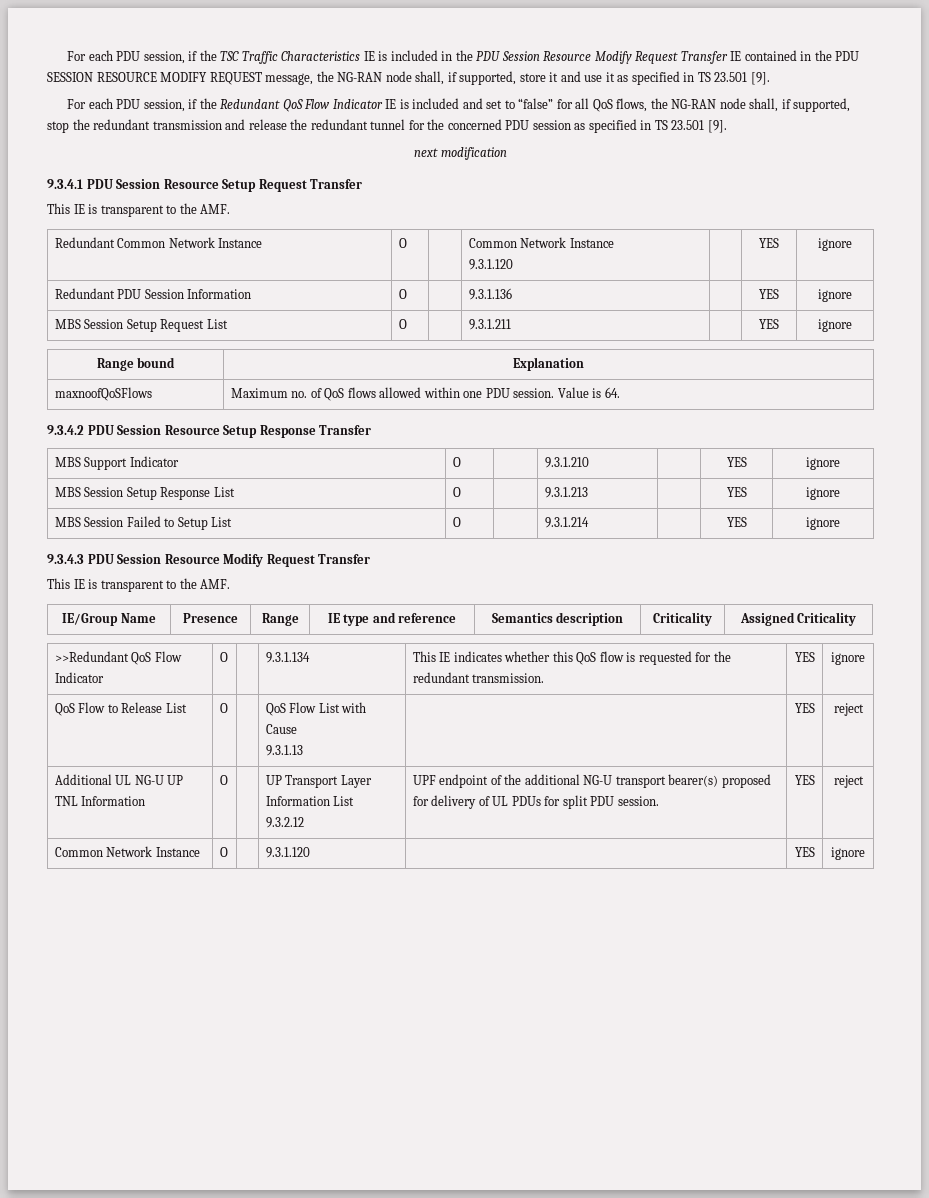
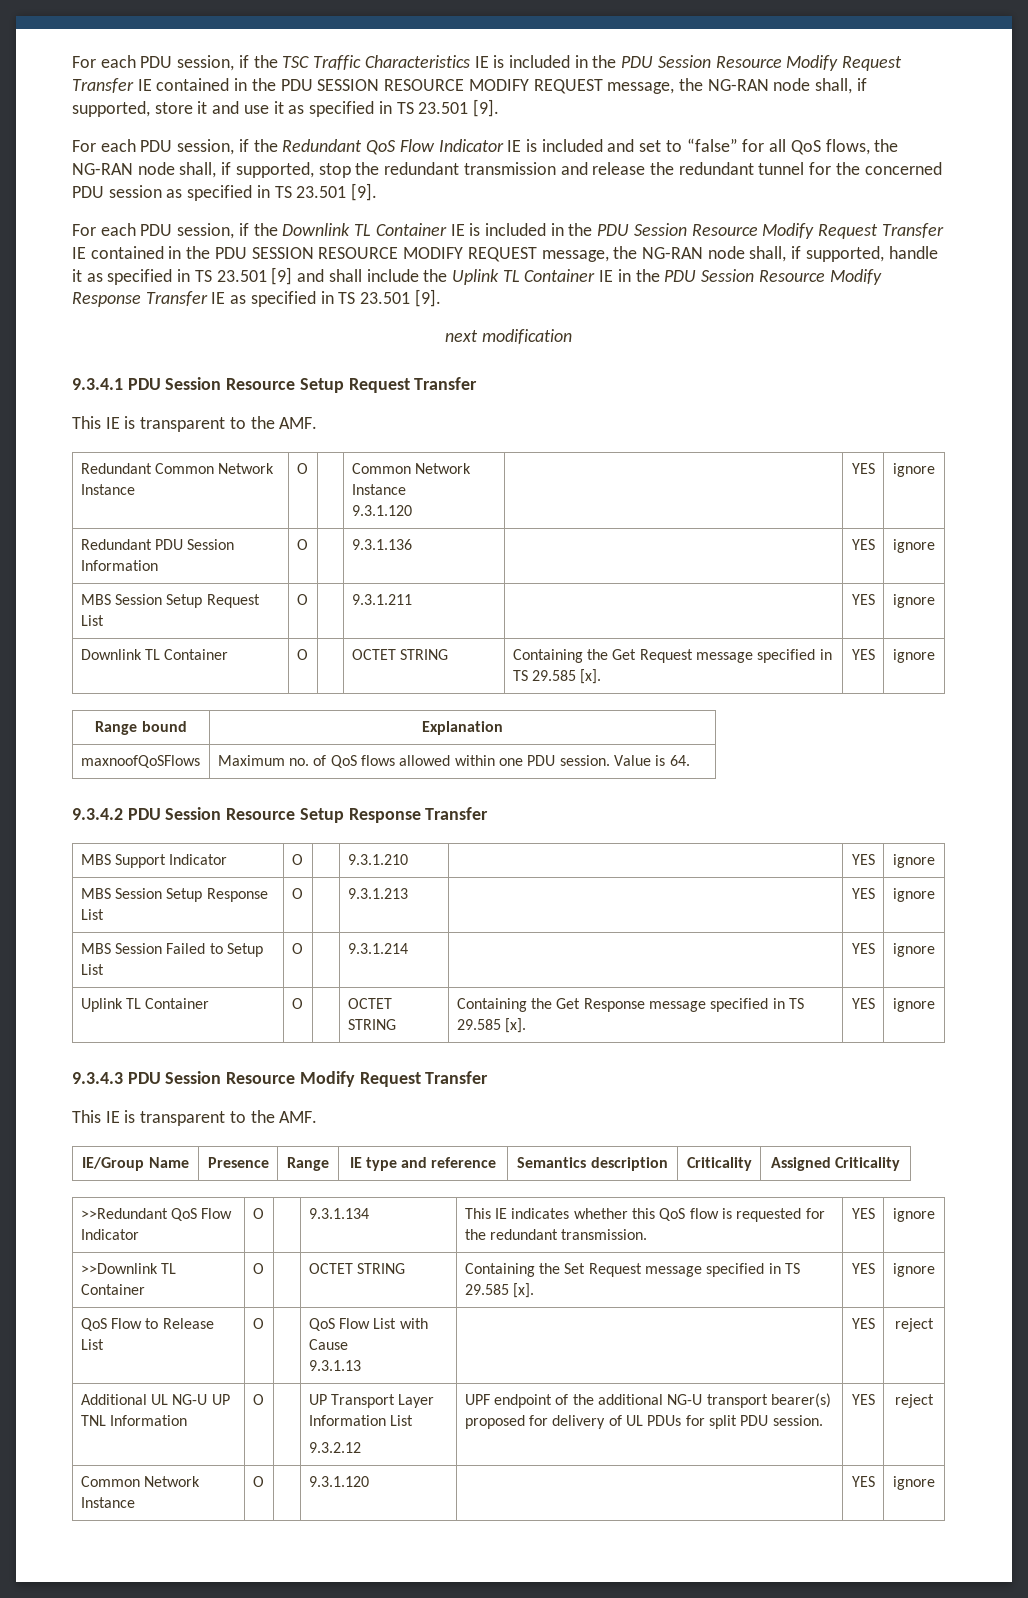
(727, 126) none -> [72,223,944,239] [72,246,938,262] [72,267,882,285] [72,289,441,307] // For each PDU session, if the Downlink TL Container IE is included in the PDU Session Resource Modify Request Transfer IE contained in the PDU SESSION RESOURCE MODIFY REQUEST message, the NG-RAN node shall, if supported, handle it as specified in TS 23.501 [9] and shall include the Uplink TL Container IE in the PDU Session Resource Modify Response Transfer IE as specified in TS 23.501 [9].
(852, 325) none -> [80,649,229,660] [296,649,308,660] [351,649,449,660] [512,649,832,663] [512,669,602,684] [851,649,875,660] [893,649,935,663] // Downlink TL Container | O | | OCTET STRING | Containing the Get Request message specified in TS 29.585 [x]. | YES | ignore
(840, 523) none -> [80,998,210,1012] [291,998,303,1009] [347,998,392,1009] [347,1019,396,1030] [456,998,804,1012] [456,1018,527,1033] [851,998,875,1009] [893,998,935,1012] // Uplink TL Container | O | | OCTET STRING | Containing the Get Response message specified in TS 29.585 [x]. | YES | ignore
(865, 658) none -> [80,1263,177,1274] [80,1284,145,1295] [252,1263,264,1274] [308,1263,406,1274] [464,1263,800,1277] [464,1283,535,1298] [851,1263,875,1274] [893,1263,935,1277] // >>Downlink TL Container | O | | OCTET STRING | Containing the Set Request message specified in TS 29.585 [x]. | YES | ignore

